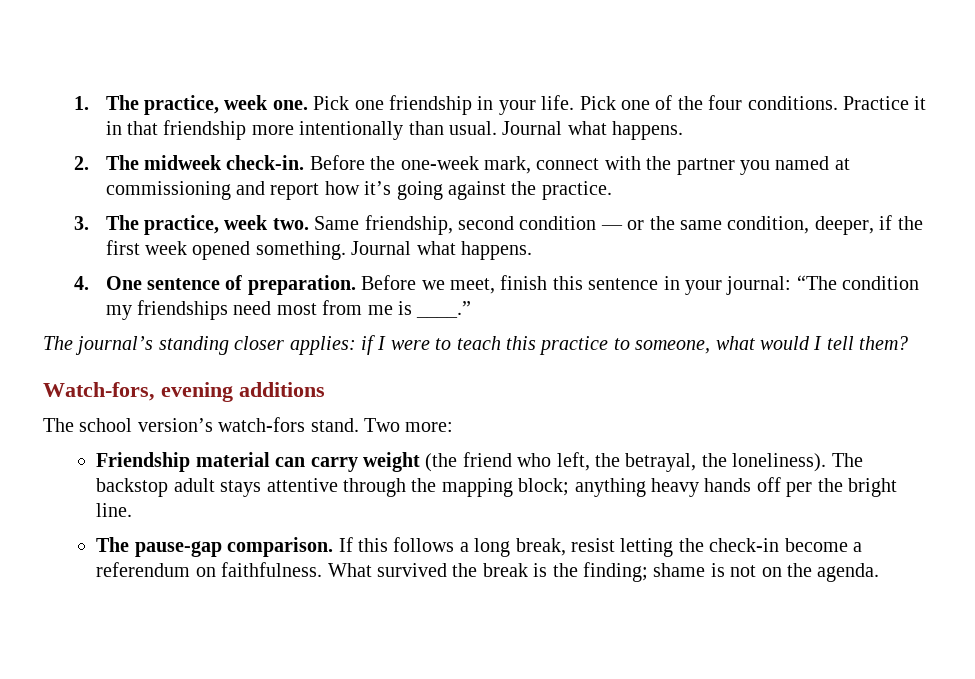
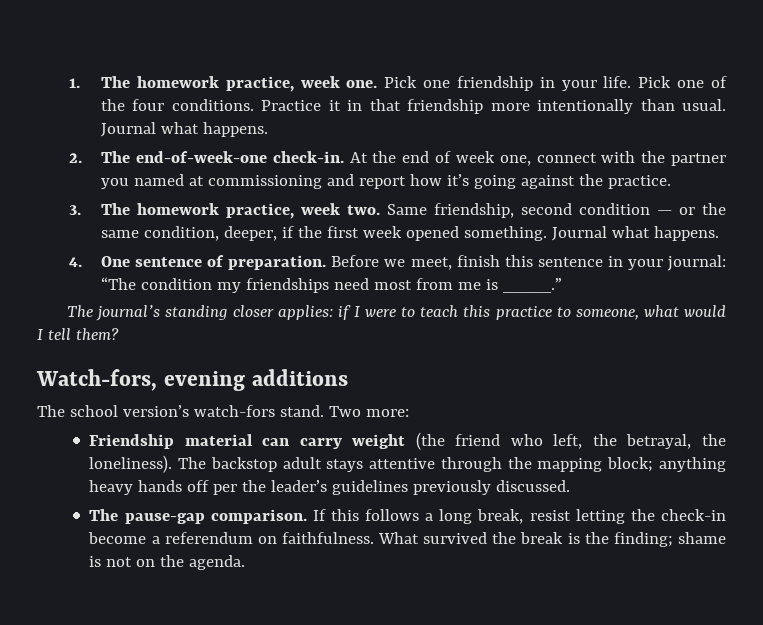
(139, 102) none -> [136,76,219,88] homework
[143,155,531,174] midweek check-in. Before the one-week mark, -> [135,151,531,166] end-of-week-one check-in. At the end of week one,
(139, 222) none -> [137,203,220,215] homework
[847,478,897,497] [96,503,133,517] bright line. -> [271,480,571,495] leader’s guidelines previously discussed.

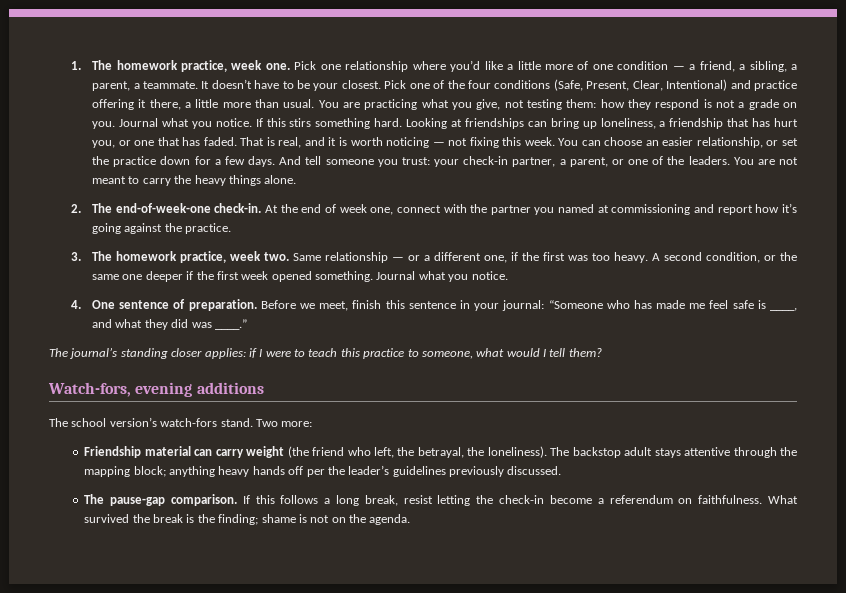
[456,76,632,91] friendship in your life. -> [345,60,797,72] [92,79,381,91] relationship where you’d like a little more of one condition — a friend, a sibling, a parent, a teammate. It doesn’t have to be your closest.
[171,99,726,114] [101,122,269,137] conditions. Practice it in that friendship more intentionally than usual. Journal what happens. -> [494,79,798,91] [92,99,797,110] [92,118,799,129] [92,137,799,148] [92,156,799,167] [92,175,297,186] conditions (Safe, Present, Clear, Intentional) and practice offering it there, a little more than usual. You are practicing what you give, not testing them: how they respond is not a grade on you. Journal what you notice. If this stirs something hard. Looking at friendships can bring up loneliness, a friendship that has hurt you, or one that has faded. That is real, and it is worth noticing — not fixing this week. You can choose an easier relationship, or set the practice down for a few days. And tell someone you trust: your check-in partner, a parent, or one of the leaders. You are not meant to carry the heavy things alone.
[434,203,673,218] friendship, second condition — -> [325,252,761,263] relationship — or a different one, if the first was too heavy. A second condition,
[144,226,278,241] condition, deeper, -> [122,271,183,282] one deeper
[653,226,719,241] happens. -> [448,271,508,282] you notice.
[101,277,499,293] “The condition my friendships need most from me is -> [548,300,797,311] [92,319,212,330] “Someone who has made me feel safe is ____, and what they did was

